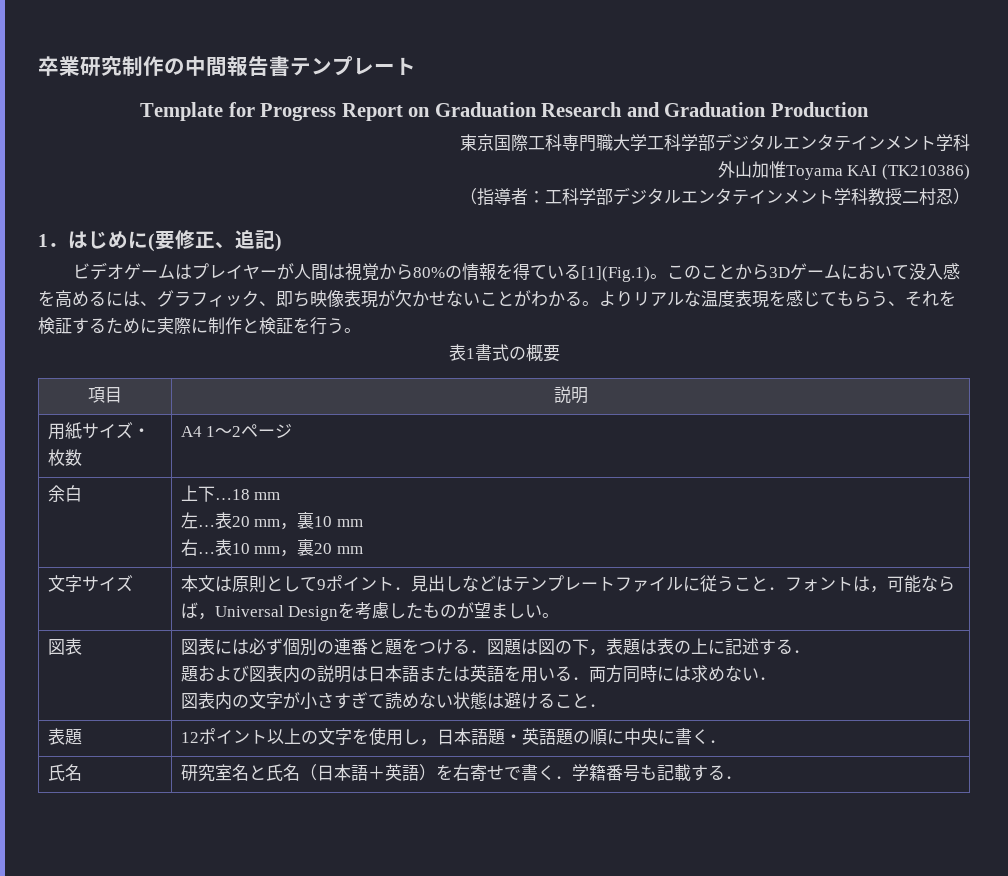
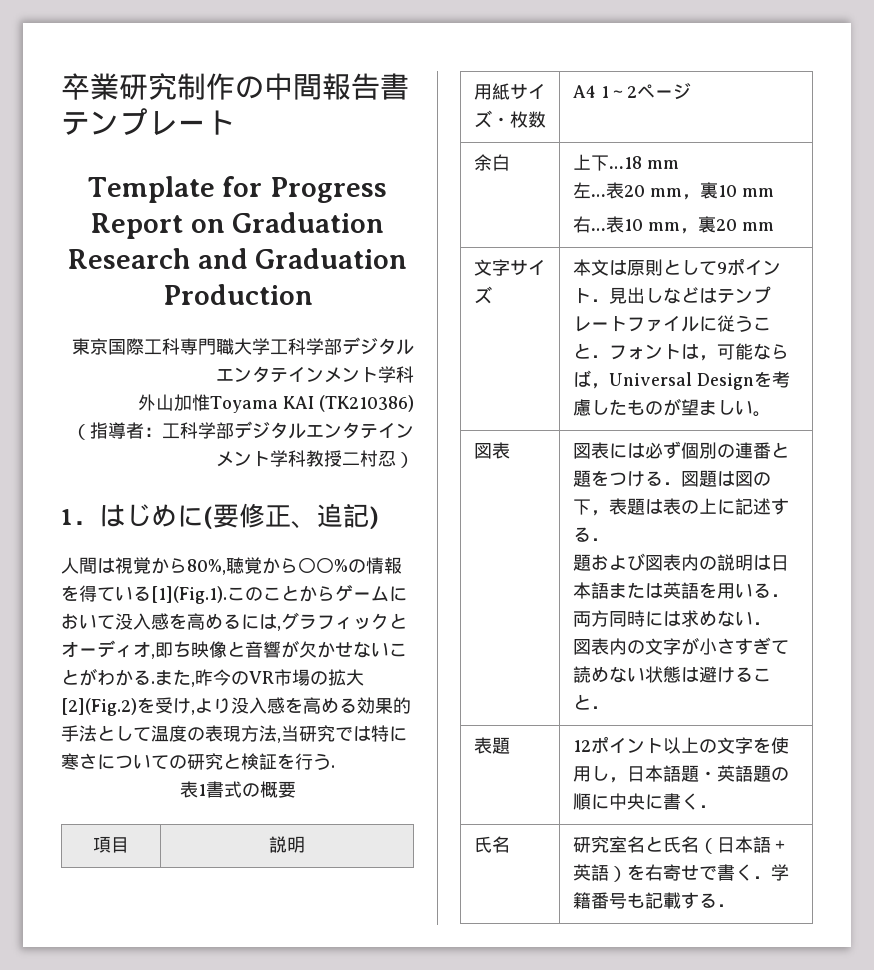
[73,262,446,281] ビデオゲームはプレイヤーが人間は視覚から80% -> [61,557,348,575] 人間は視覚から80%,聴覚から〇〇%
[581,266,668,282] [1](Fig.1)。 -> [151,586,227,604] [1](Fig.1).
[769,267,791,278] 3D -> (335, 593) none
[140,301,157,306] 、 -> [277,626,281,631] ,
[259,301,276,306] 、 -> [389,613,407,629] [61,640,155,659] とオーディオ,
[344,290,378,308] 表現 -> [227,641,281,658] と音響
[582,290,956,308] [38,317,242,335] 。よりリアルな温度表現を感じてもらう、それを検証するために実際に制作 -> [151,669,364,687] [61,697,411,716] [61,725,407,743] [61,753,223,770] .また,昨今のVR市場の拡大[2](Fig.2)を受け,より没入感を高める効果的手法として温度の表現方法,当研究では特に寒さについての研究
[344,328,361,333] 。 -> [331,765,335,768] .

